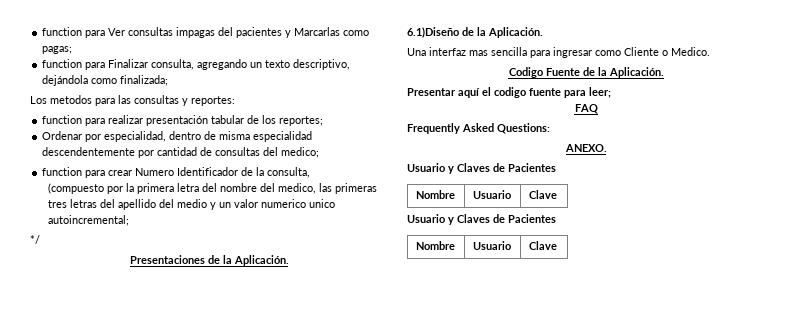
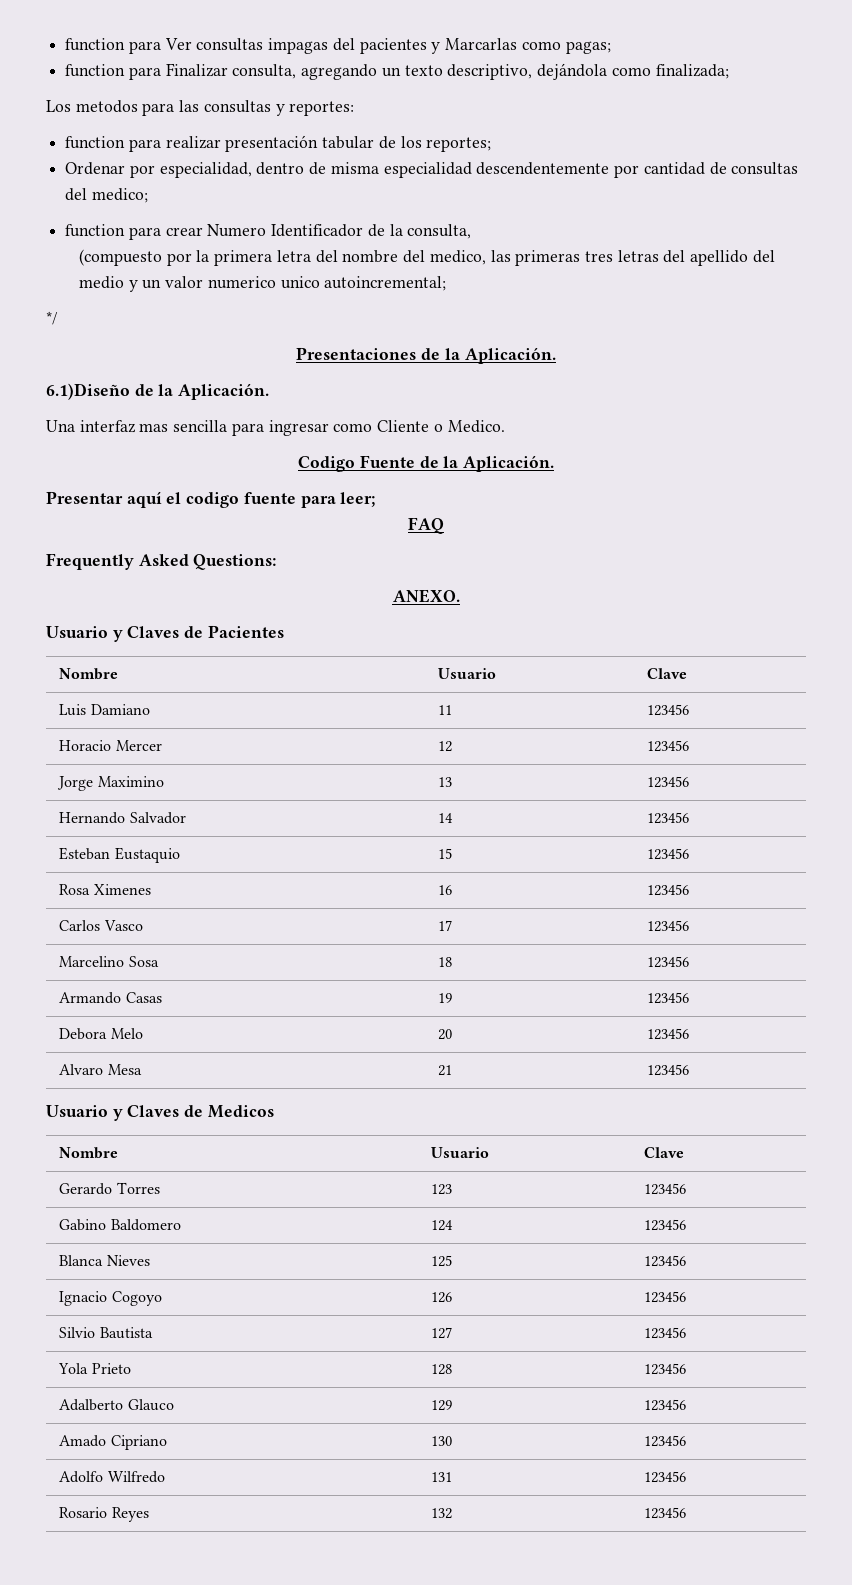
[407,214,556,225] [415,241,455,250] [472,241,511,250] [528,241,557,250] // Usuario y Claves de Pacientes // Nombre | Usuario | Clave -> [59,704,150,716] [438,705,453,715] [647,704,690,716] [59,740,162,751] [438,741,453,752] [647,740,690,752] [57,776,164,791] [438,777,453,787] [647,776,690,788] [59,812,186,824] [438,813,454,823] [647,812,690,824] [59,847,180,863] [438,848,453,859] [647,848,690,860] [59,884,151,895] [438,885,453,895] [647,884,690,896] [59,920,143,931] [438,920,453,931] [647,920,690,932] [59,956,159,967] [438,957,453,967] [647,956,690,968] [59,992,162,1004] [438,993,453,1003] [647,992,690,1004] [59,1028,143,1040] [438,1029,453,1040] [647,1028,690,1040] [59,1064,142,1075] [438,1065,453,1076] [647,1064,690,1076] [46,1105,274,1121] [59,1147,119,1159] [431,1147,490,1158] [644,1147,685,1158] [59,1182,160,1195] [431,1184,453,1195] [644,1183,687,1195] [59,1219,181,1231] [431,1220,454,1231] [644,1219,687,1231] [59,1255,150,1266] [431,1255,453,1267] [644,1255,687,1267] [59,1291,162,1306] [431,1292,453,1303] [644,1291,687,1303] [59,1327,153,1339] [431,1327,453,1339] [644,1327,687,1339] [58,1363,131,1374] [431,1364,453,1375] [644,1363,687,1375] [59,1399,174,1411] [431,1400,453,1411] [644,1399,687,1411] [59,1435,167,1450] [431,1436,453,1446] [644,1435,687,1447] [59,1471,165,1483] [431,1472,453,1482] [644,1471,687,1483] [59,1507,149,1522] [431,1508,453,1519] [644,1507,687,1519] // Luis Damiano | 11 | 123456 // Horacio Mercer | 12 | 123456 // Jorge Maximino | 13 | 123456 // Hernando Salvador | 14 | 123456 // Esteban Eustaquio | 15 | 123456 // Rosa Ximenes | 16 | 123456 // Carlos Vasco | 17 | 123456 // Marcelino Sosa | 18 | 123456 // Armando Casas | 19 | 123456 // Debora Melo | 20 | 123456 // Alvaro Mesa | 21 | 123456 // Usuario y Claves de Medicos // Nombre | Usuario | Clave // Gerardo Torres | 123 | 123456 // Gabino Baldomero | 124 | 123456 // Blanca Nieves | 125 | 123456 // Ignacio Cogoyo | 126 | 123456 // Silvio Bautista | 127 | 123456 // Yola Prieto | 128 | 123456 // Adalberto Glauco | 129 | 123456 // Amado Cipriano | 130 | 123456 // Adolfo Wilfredo | 131 | 123456 // Rosario Reyes | 132 | 123456

